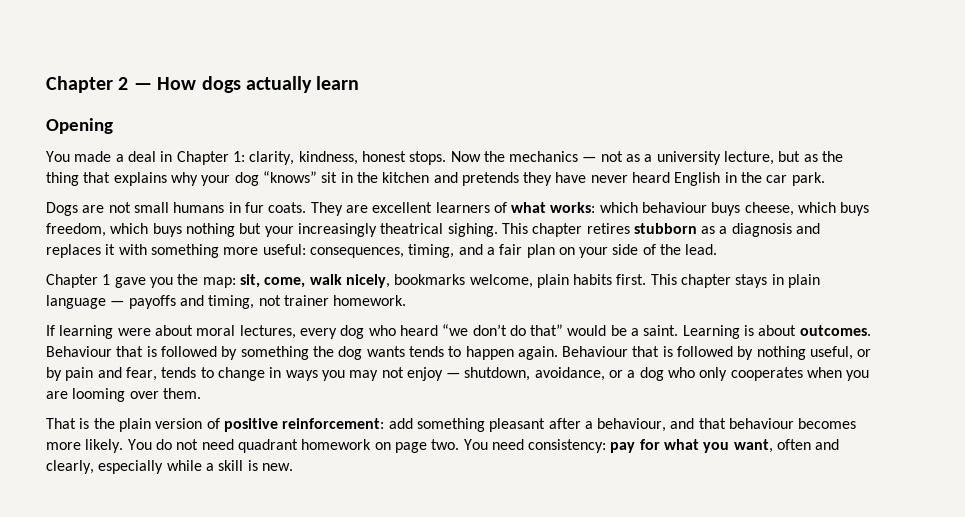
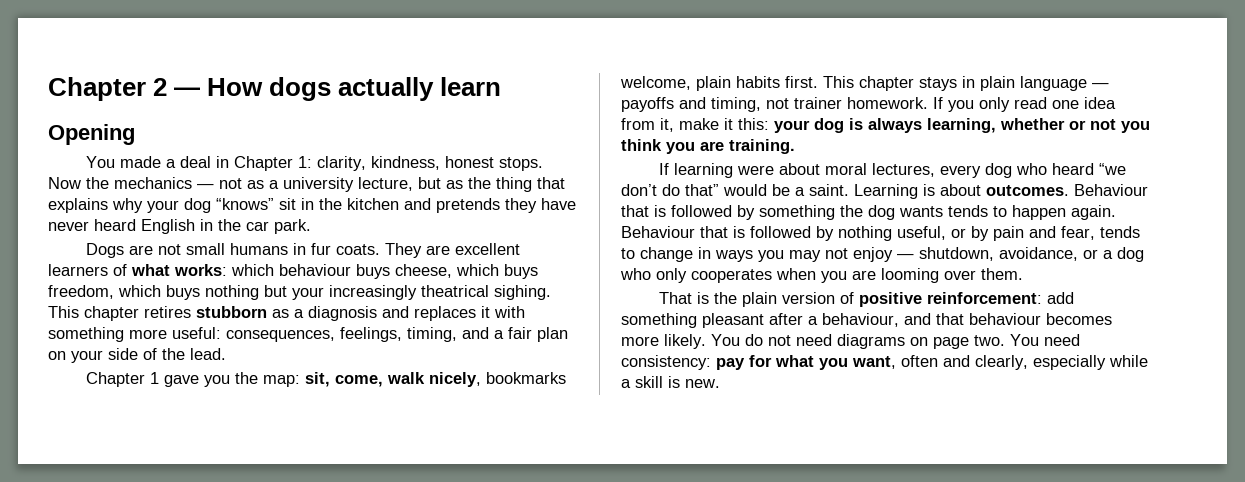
(404, 252) none -> [340,327,402,342] feelings,
(407, 300) none -> [933,97,1116,112] [621,118,1150,133] [621,139,795,154] If you only read one idea from it, make it this: your dog is always learning, whether or not you think you are training.
[237,439,372,453] quadrant homework -> [837,334,905,349] diagrams

